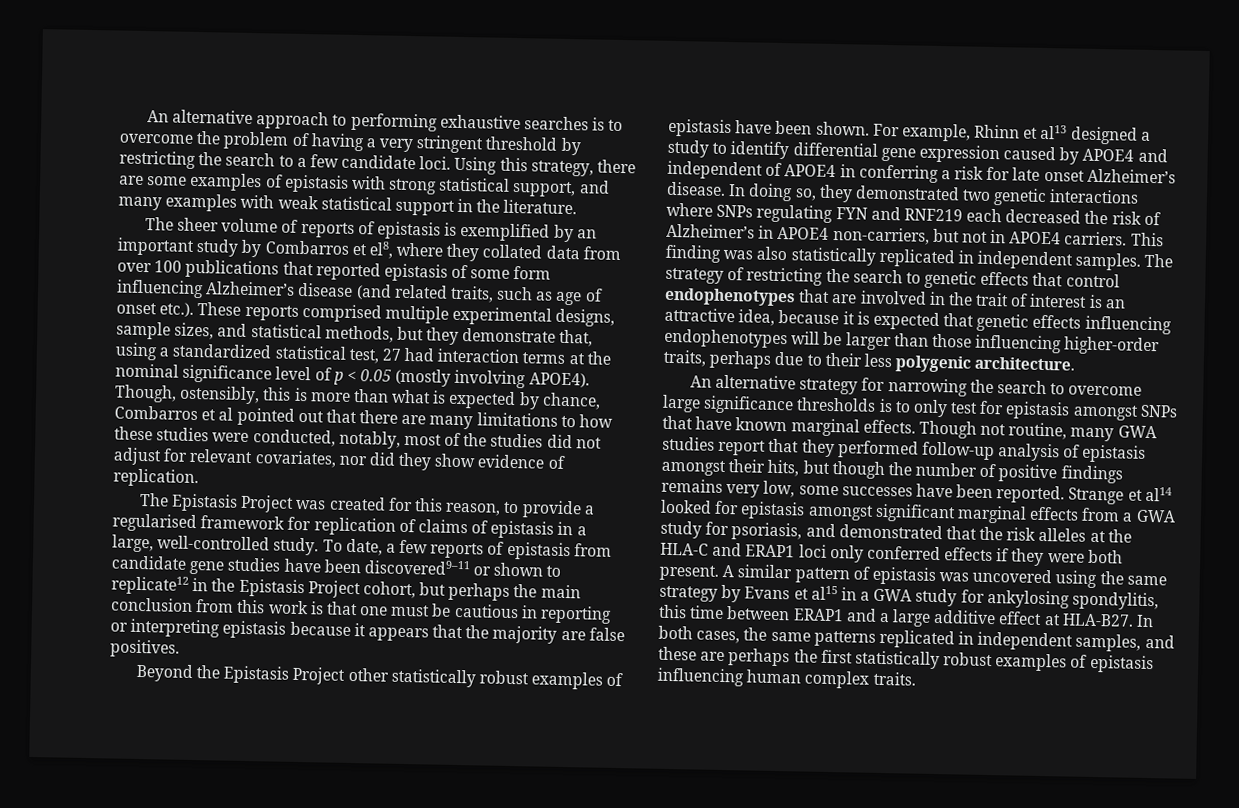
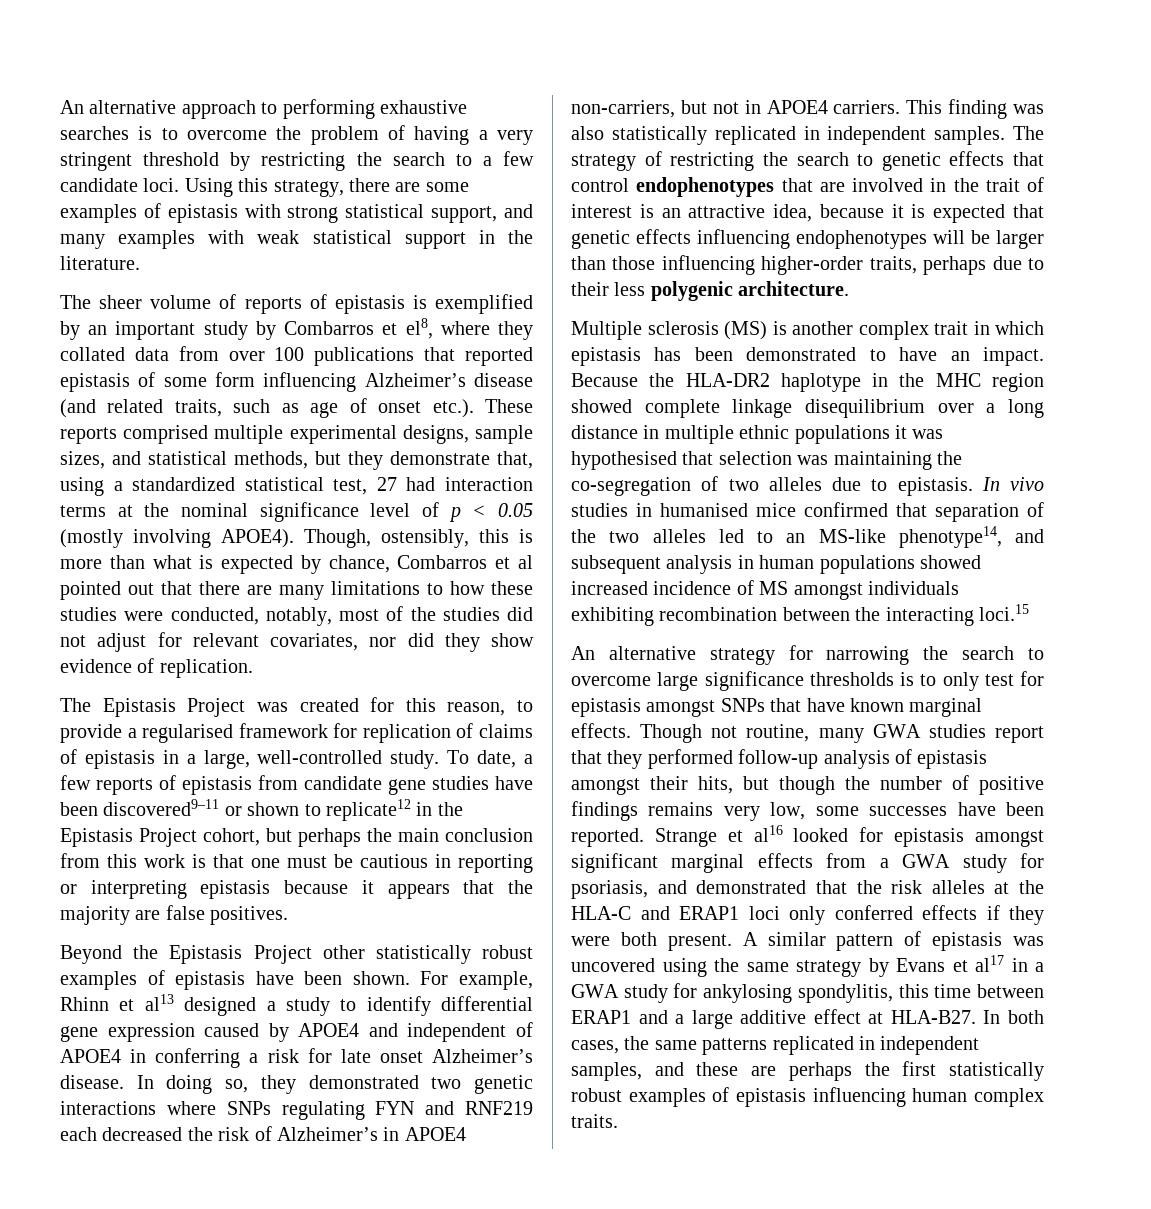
(1076, 363) none -> [571,321,1044,340] [571,347,1044,366] [571,373,1044,392] [571,399,1044,418] [571,425,944,444] [571,451,962,470] [571,476,1044,496] [571,502,1044,522] [571,526,1044,548] [571,555,981,574] [571,580,959,600] [571,604,1029,626] // Multiple sclerosis (MS) is another complex trait in which epistasis has been demonstrated to have an impact. Because the HLA-DR2 haplotype in the MHC region showed complete linkage disequilibrium over a long distance in multiple ethnic populations it was hypothesised that selection was maintaining the co-segregation of two alleles due to epistasis. In vivo studies in humanised mice confirmed that separation of the two alleles led to an MS-like phenotype14, and subsequent analysis in human populations showed increased incidence of MS amongst individuals exhibiting recombination between the interacting loci.15
[1144,486,1172,502] al14 -> [753,825,783,842] al16
[810,585,838,601] al15 -> [975,955,1004,972] al17

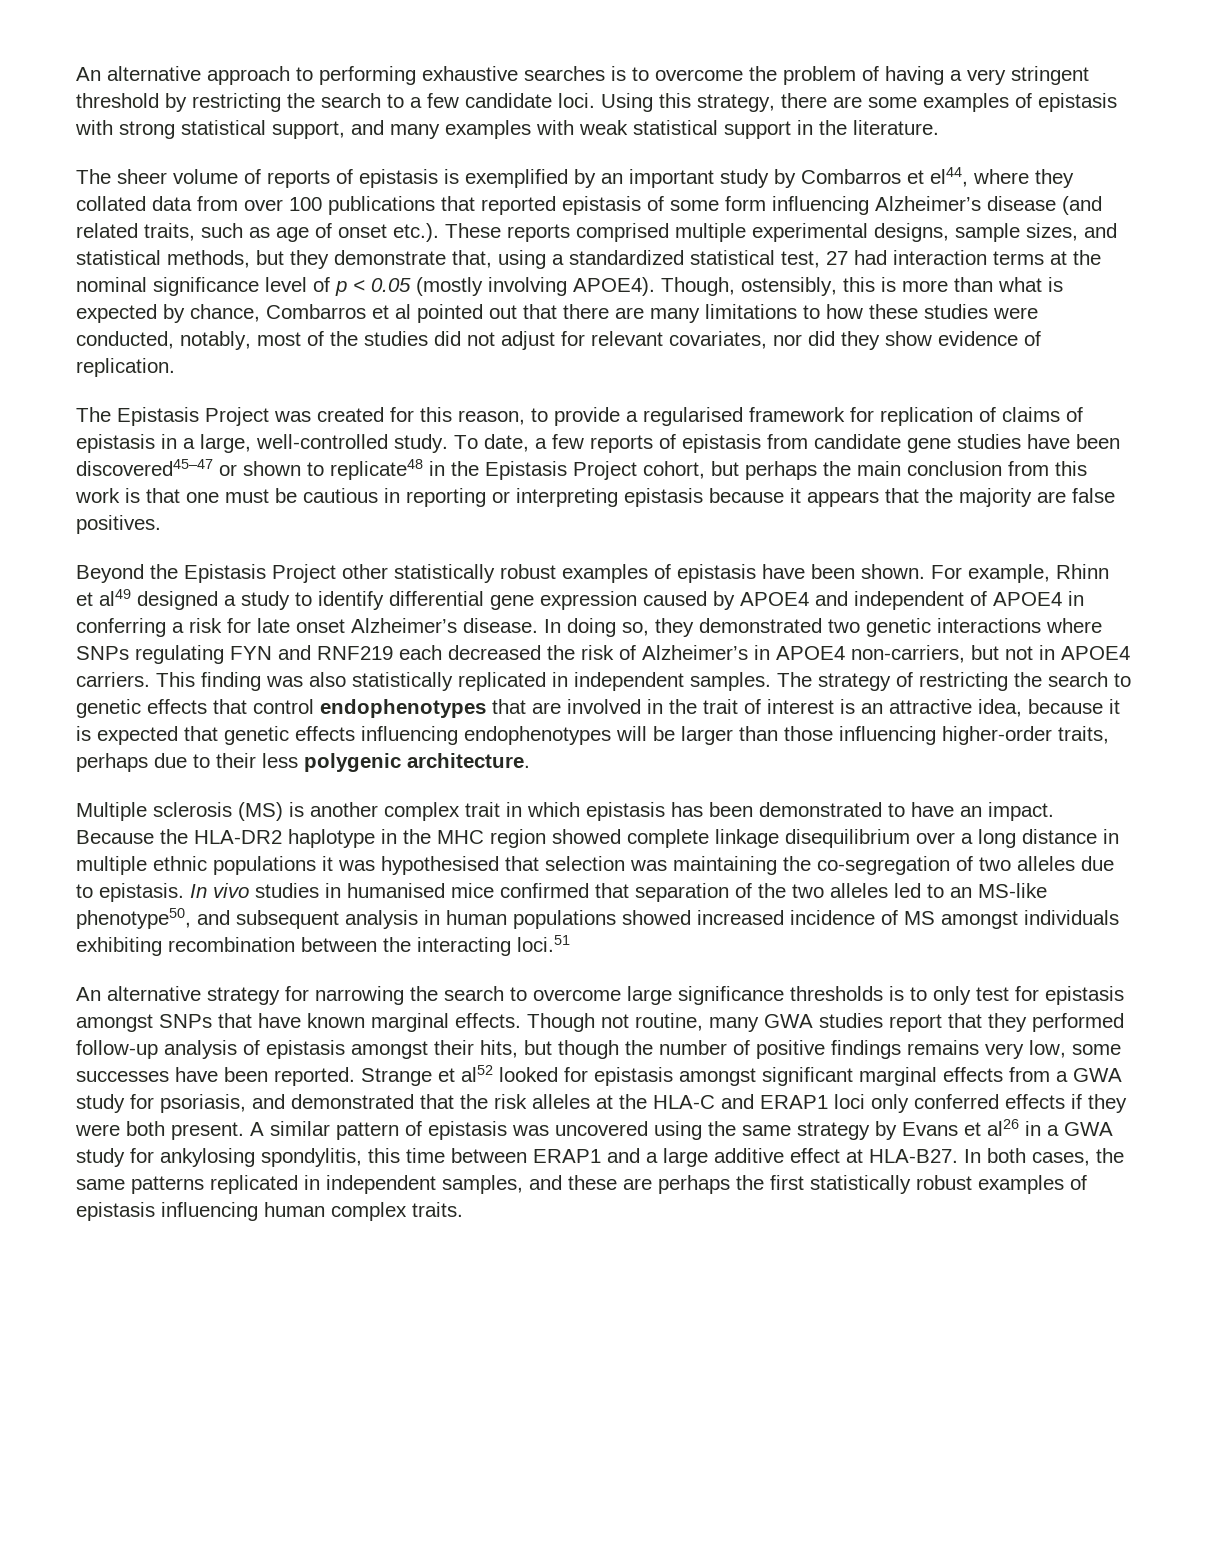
[405,318,433,339] el8, -> [930,167,968,187] el44,
[103,799,220,816] discovered9–11 -> [76,459,213,476] discovered45–47
[326,799,411,821] replicate12 -> [330,459,423,480] replicate48
[144,994,174,1011] al13 -> [99,589,131,606] al49
[898,526,1002,548] phenotype14, -> [76,908,191,929] phenotype50,
[979,604,1029,621] loci.15 -> [517,935,570,952] loci.51
[753,825,783,842] al16 -> [461,1065,493,1082] al52
[975,955,1004,972] al17 -> [987,1119,1019,1136] al26

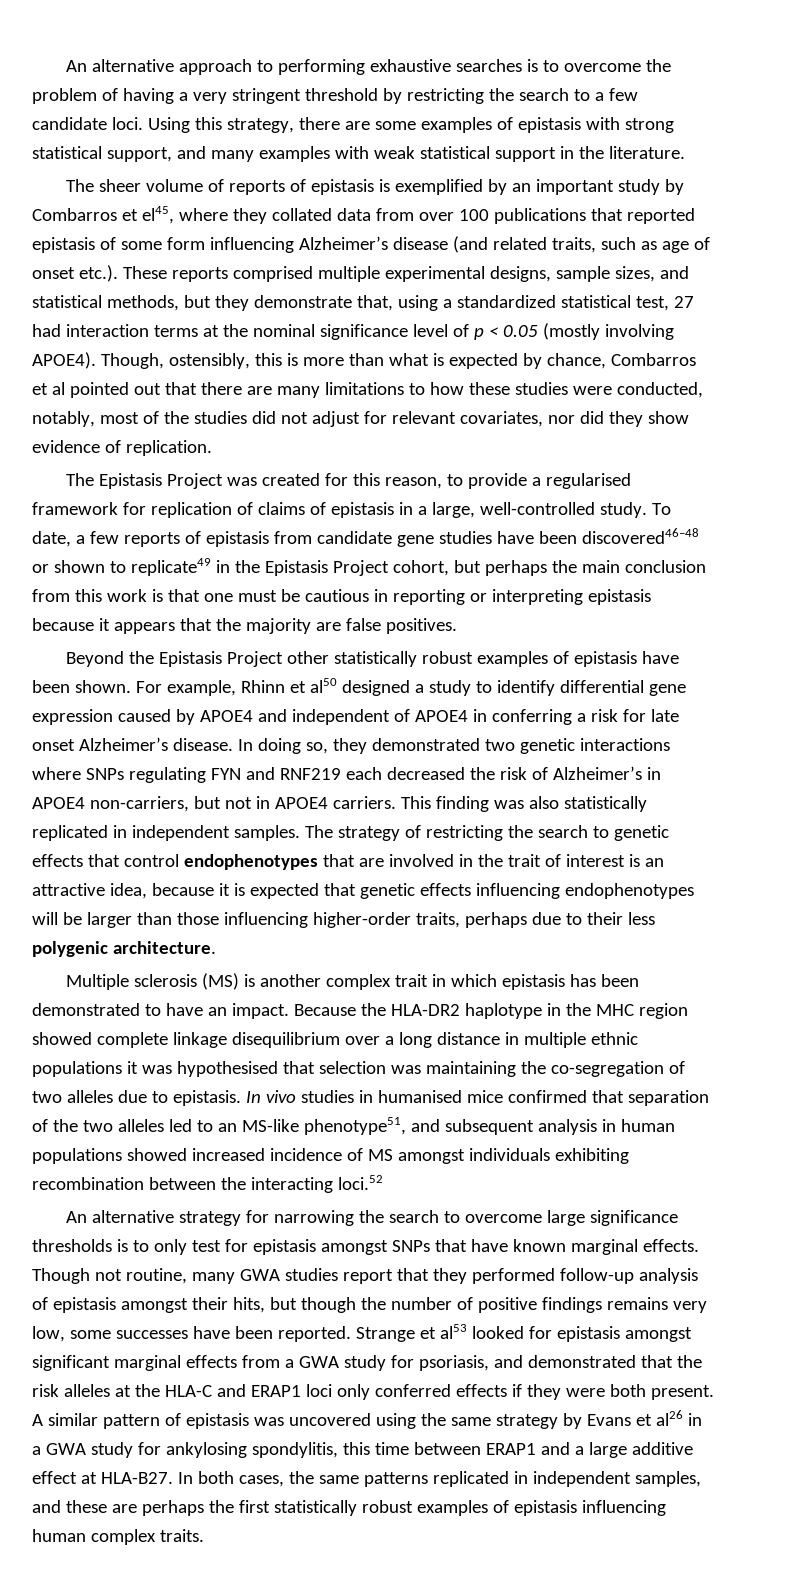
[930,167,968,187] el44, -> [141,206,174,224] el45,
[76,459,213,476] discovered45–47 -> [581,528,699,544] discovered46–48
[330,459,423,480] replicate48 -> [130,558,211,576] replicate49
[99,589,131,606] al49 -> [309,678,337,693] al50
[76,908,191,929] phenotype50, -> [303,1117,406,1135] phenotype51,
[517,935,570,952] loci.51 -> [337,1175,383,1190] loci.52
[461,1065,493,1082] al52 -> [439,1324,467,1339] al53

